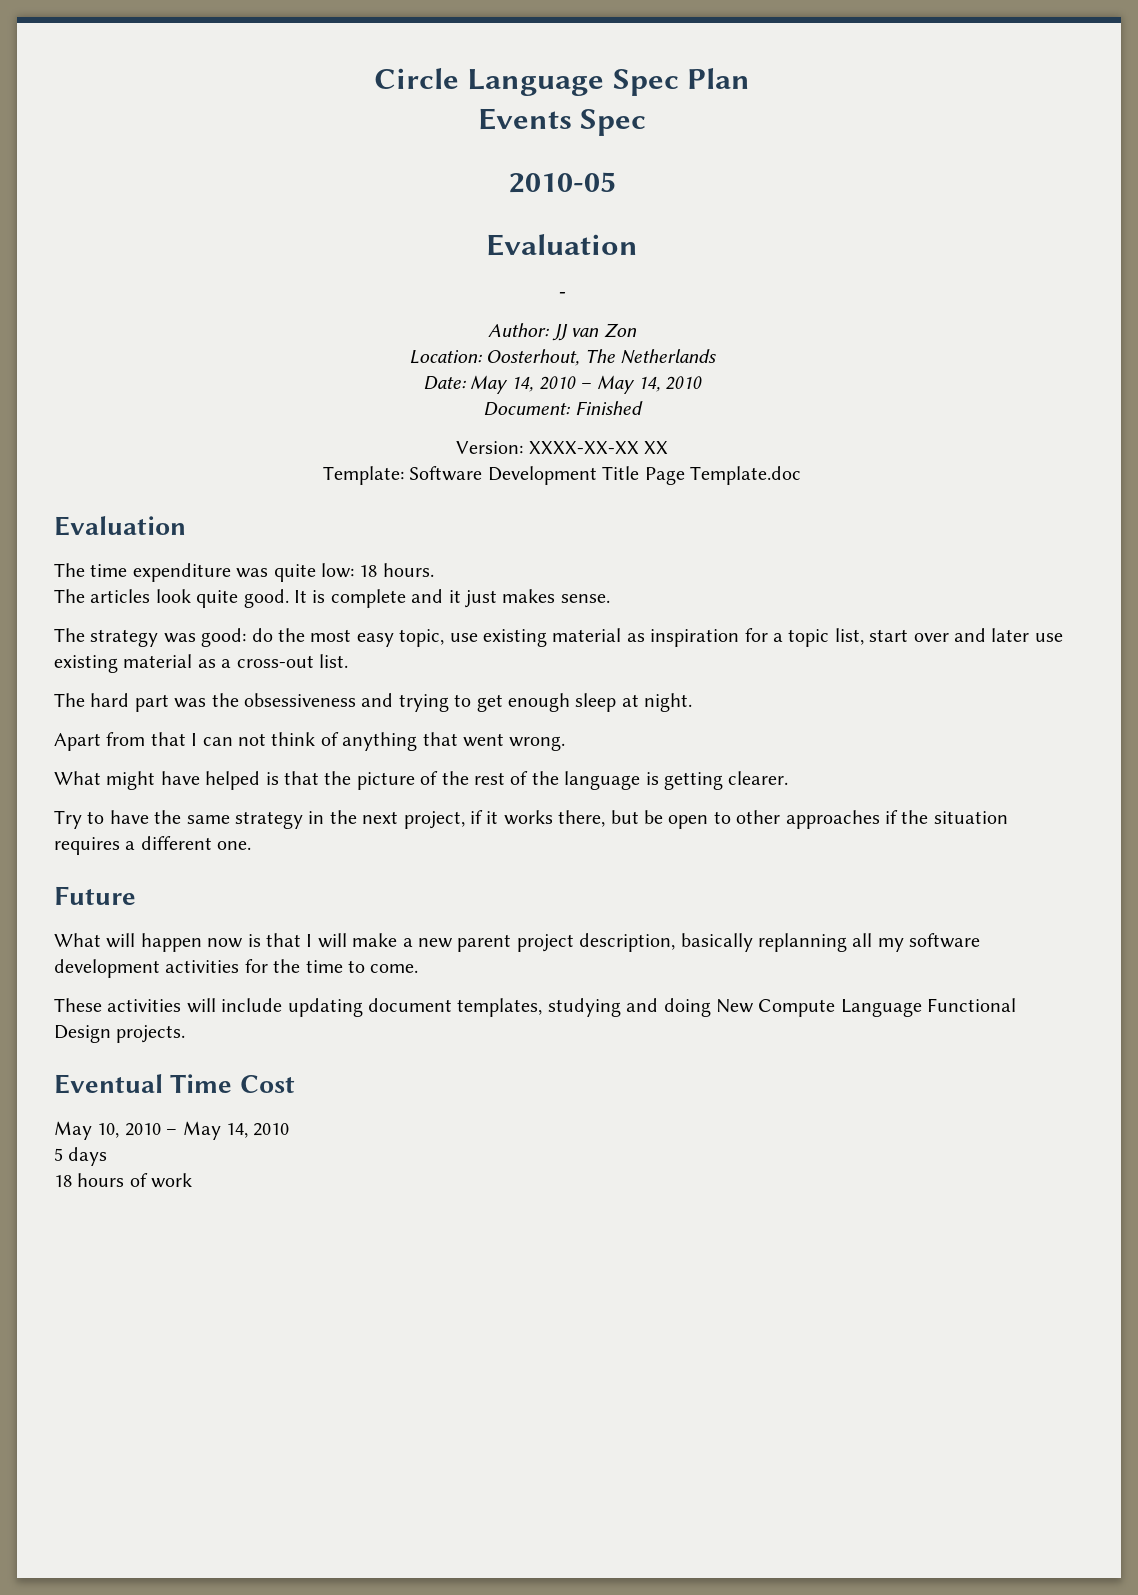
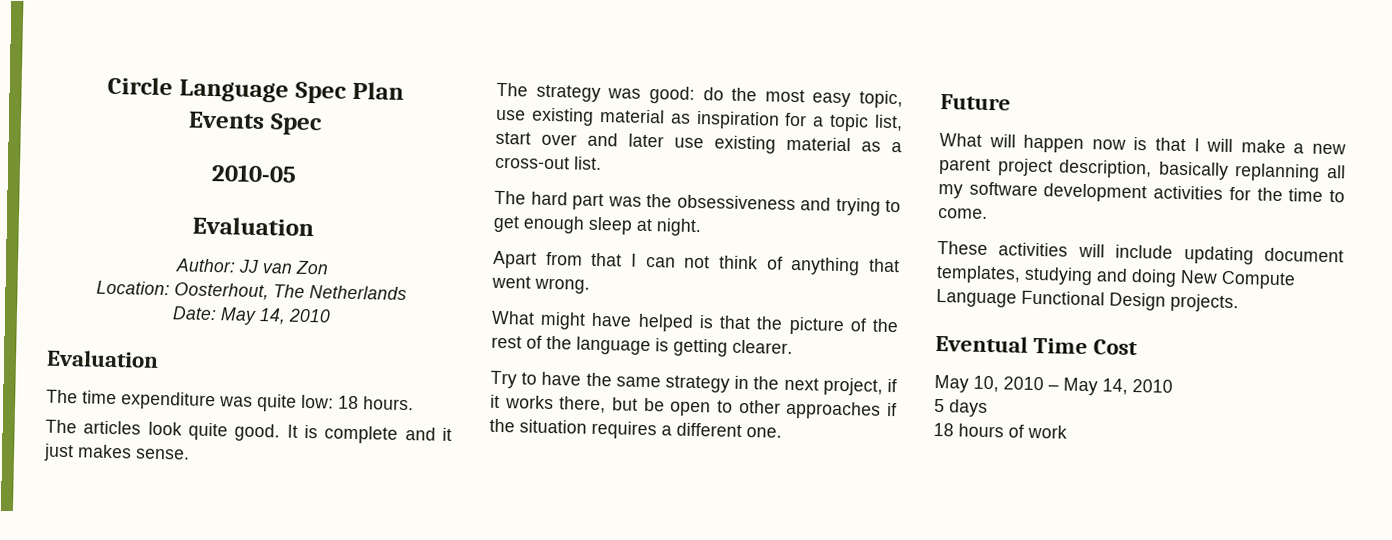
[558,292,566,298] // - -> (314, 226) none
[580,375,703,394] [483,401,643,416] [456,441,668,454] [323,466,801,485] – May 14, 2010 // Document: Finished // Version: XXXX-XX-XX XX // Template: Software Development Title Page Template.doc -> (331, 315) none

